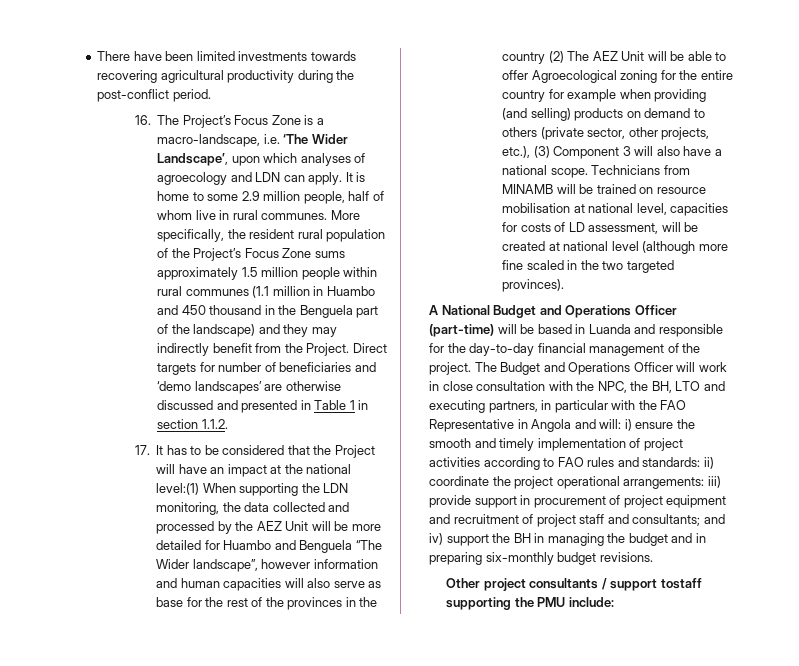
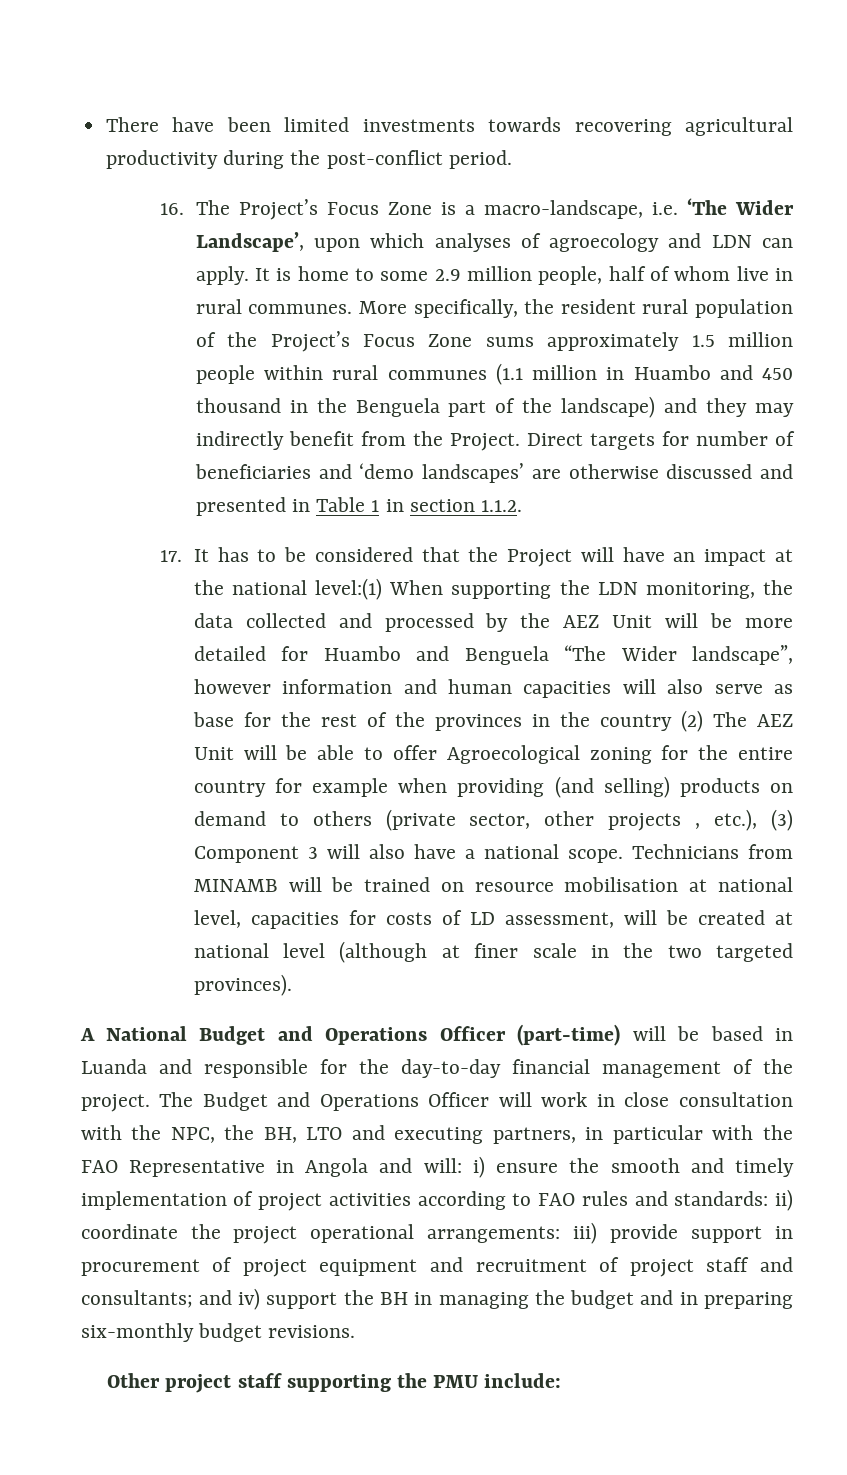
[661,127,710,140] projects, -> [608,813,701,831] projects ,
[698,244,728,251] [502,260,564,270] more fine scaled -> [441,943,577,958] at finer scale
[529,578,702,591] consultants / support tostaff -> [237,1373,282,1388] staff

